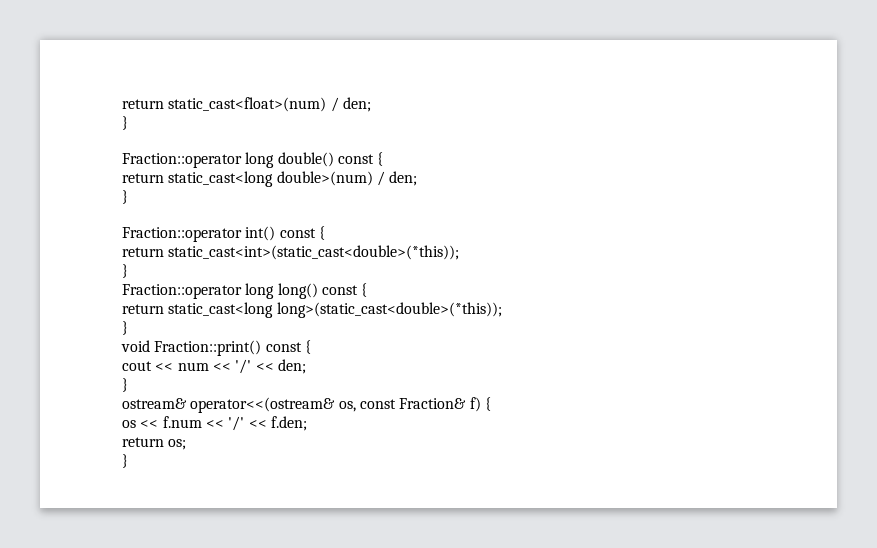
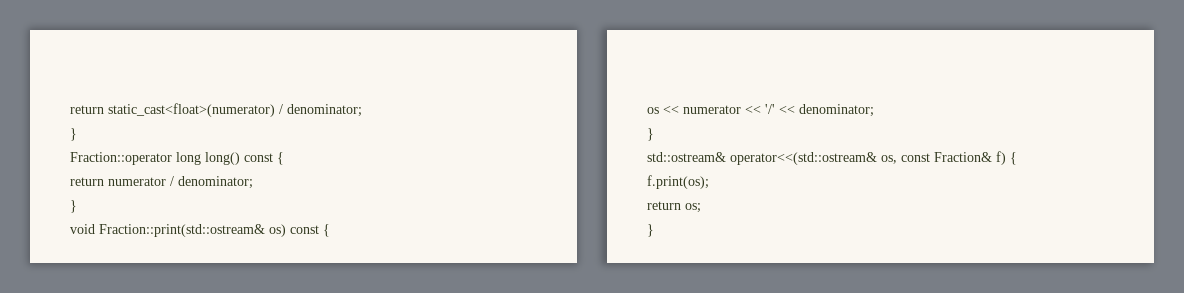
[122,97,371,112] [122,116,128,130] [122,152,384,168] [122,171,418,187] [122,190,128,204] [122,226,325,242] [122,245,460,260] return static_cast<float>(num) / den; // } // Fraction::operator long double() const { // return static_cast<long double>(num) / den; // } // Fraction::operator int() const { // return static_cast<int>(static_cast<double>(*this)); -> [70,103,362,117] return static_cast<float>(numerator) / denominator;
[168,302,502,318] static_cast<long long>(static_cast<double>(*this)); -> [108,176,253,189] numerator / denominator;
[154,340,311,356] [122,359,306,374] [122,378,128,392] [122,397,336,413] Fraction::print() const { // cout << num << '/' << den; // } // ostream& operator<<(ostream& -> [99,224,330,237] [647,104,874,117] [647,128,654,141] [647,152,877,165] Fraction::print(std::ostream& os) const { // os << numerator << '/' << denominator; // } // std::ostream& operator<<(std::ostream&
[122,416,307,431] os << f.num << '/' << f.den; -> [647,175,709,189] f.print(os);

